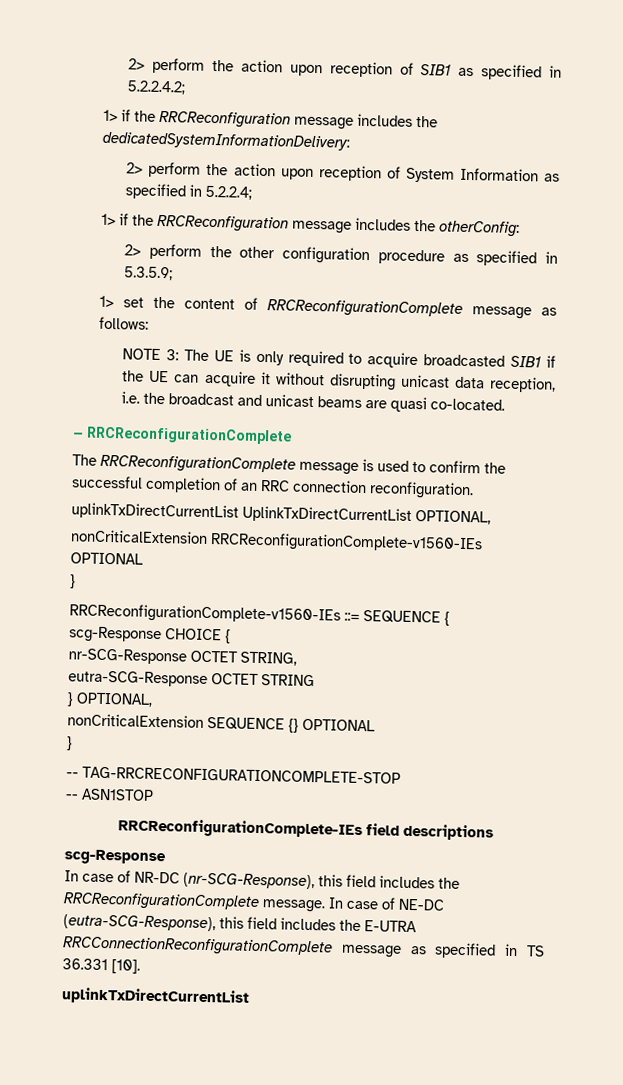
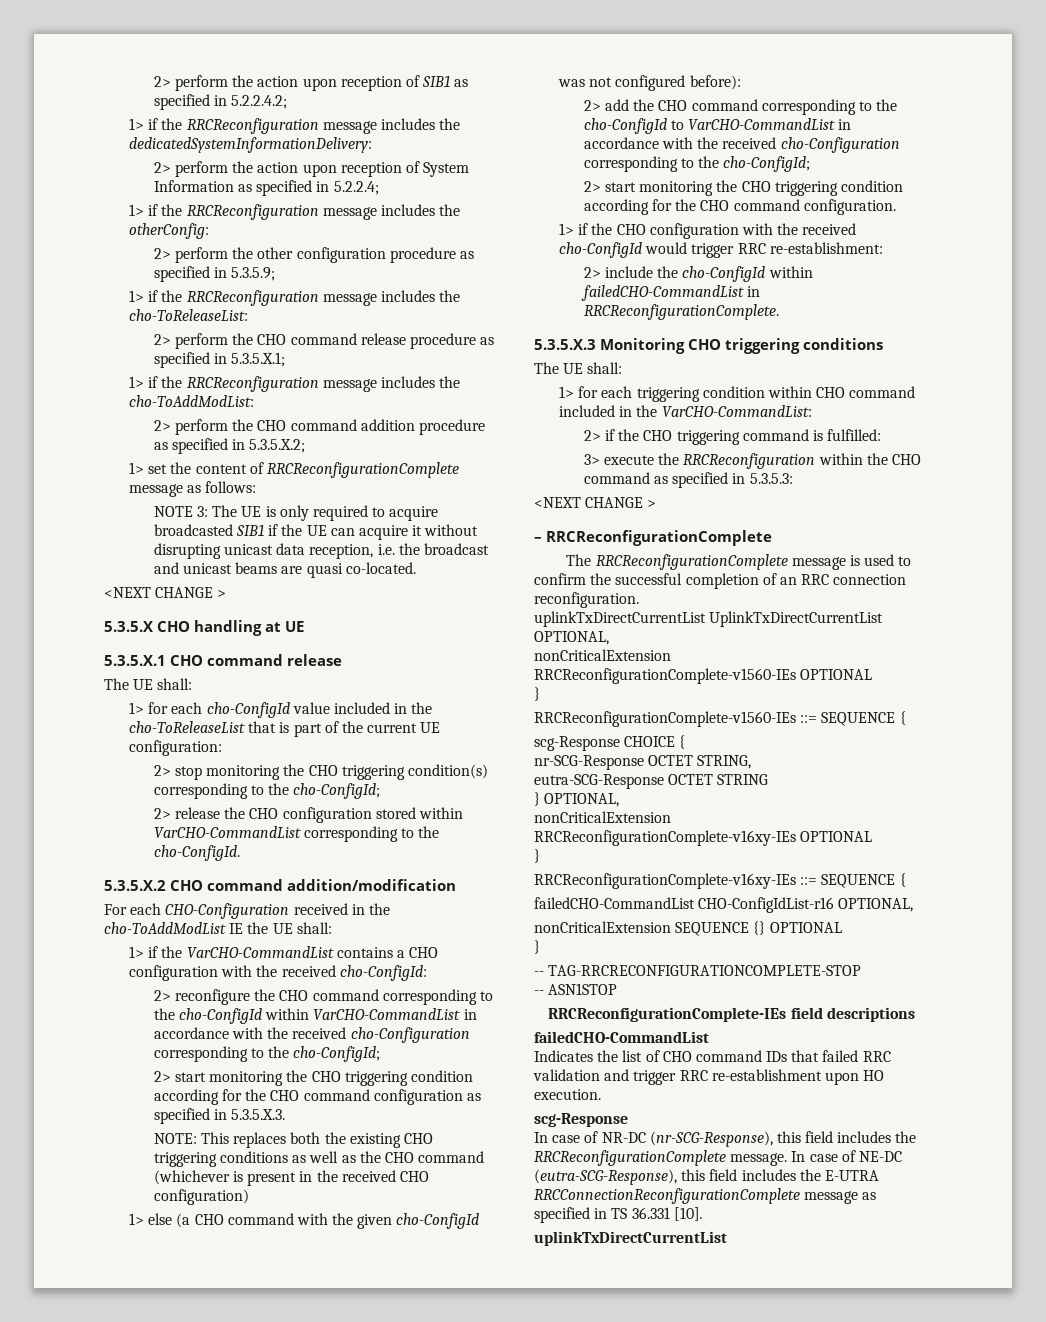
(174, 273) none -> [128,290,461,306] [128,309,248,321] [153,333,495,349] [153,352,286,368] [128,376,461,392] [128,395,254,407] [153,419,486,435] [153,438,306,454] // 1> if the RRCReconfiguration message includes the cho-ToReleaseList: // 2> perform the CHO command release procedure as specified in 5.3.5.X.1; // 1> if the RRCReconfiguration message includes the cho-ToAddModList: // 2> perform the CHO command addition procedure as specified in 5.3.5.X.2;
(506, 404) none -> [104,587,227,598] [104,620,305,636] [104,654,343,666] [104,678,193,690] [128,702,433,718] [128,721,441,737] [128,740,222,756] [153,764,489,780] [153,783,381,799] [153,807,464,823] [153,826,440,842] [153,845,240,861] [104,879,457,891] [104,903,390,919] [104,922,332,934] [128,946,439,958] [128,965,427,981] [153,989,494,1005] [153,1008,477,1024] [153,1027,470,1043] [153,1046,381,1062] [153,1070,474,1086] [153,1089,482,1105] [153,1108,286,1124] [153,1132,434,1148] [153,1151,485,1167] [153,1170,430,1186] [153,1189,249,1205] [128,1213,480,1229] [557,75,741,91] [583,99,898,115] [583,118,852,134] [583,137,900,153] [583,156,811,172] [583,180,904,196] [583,199,896,215] [558,223,857,239] [558,242,883,258] [583,266,813,282] [580,285,761,301] [583,304,779,320] [534,338,884,354] [534,362,623,374] [558,386,916,402] [558,405,812,417] [583,429,882,445] [583,453,922,469] [583,472,793,488] [534,497,657,508] // <NEXT CHANGE > // 5.3.5.X CHO handling at UE // 5.3.5.X.1 CHO command release // The UE shall: // 1> for each cho-ConfigId value included in the cho-ToReleaseList that is part of the current UE configuration: // 2> stop monitoring the CHO triggering condition(s) corresponding to the cho-ConfigId; // 2> release the CHO configuration stored within VarCHO-CommandList corresponding to the cho-ConfigId. // 5.3.5.X.2 CHO command addition/modification // For each CHO-Configuration received in the cho-ToAddModList IE the UE shall: // 1> if the VarCHO-CommandList contains a CHO configuration with the received cho-ConfigId: // 2> reconfigure the CHO command corresponding to the cho-ConfigId within VarCHO-CommandList in accordance with the received cho-Configuration corresponding to the cho-ConfigId; // 2> start monitoring the CHO triggering condition according for the CHO command configuration as specified in 5.3.5.X.3. // NOTE: This replaces both the existing CHO triggering conditions as well as the CHO command (whichever is present in the received CHO configuration) // 1> else (a CHO command with the given cho-ConfigId was not configured before): // 2> add the CHO command corresponding to the cho-ConfigId to VarCHO-CommandList in accordance with the received cho-Configuration corresponding to the cho-ConfigId; // 2> start monitoring the CHO triggering condition according for the CHO command configuration. // 1> if the CHO configuration with the received cho-ConfigId would trigger RRC re-establishment: // 2> include the cho-ConfigId within failedCHO-CommandList in RRCReconfigurationComplete. // 5.3.5.X.3 Monitoring CHO triggering conditions // The UE shall: // 1> for each triggering condition within CHO command included in the VarCHO-CommandList: // 2> if the CHO triggering command is fulfilled: // 3> execute the RRCReconfiguration within the CHO command as specified in 5.3.5.3: // <NEXT CHANGE >
(153, 699) none -> [534,811,671,823] [534,830,873,846] [534,849,540,863] [534,873,906,889] [534,897,914,913] // nonCriticalExtension RRCReconfigurationComplete-v16xy-IEs OPTIONAL // } // RRCReconfigurationComplete-v16xy-IEs ::= SEQUENCE { // failedCHO-CommandList CHO-ConfigIdList-r16 OPTIONAL,
(494, 832) none -> [534,1031,709,1043] [534,1050,891,1062] [533,1069,885,1085] [534,1089,601,1100] // failedCHO-CommandList // Indicates the list of CHO command IDs that failed RRC validation and trigger RRC re-establishment upon HO execution.

